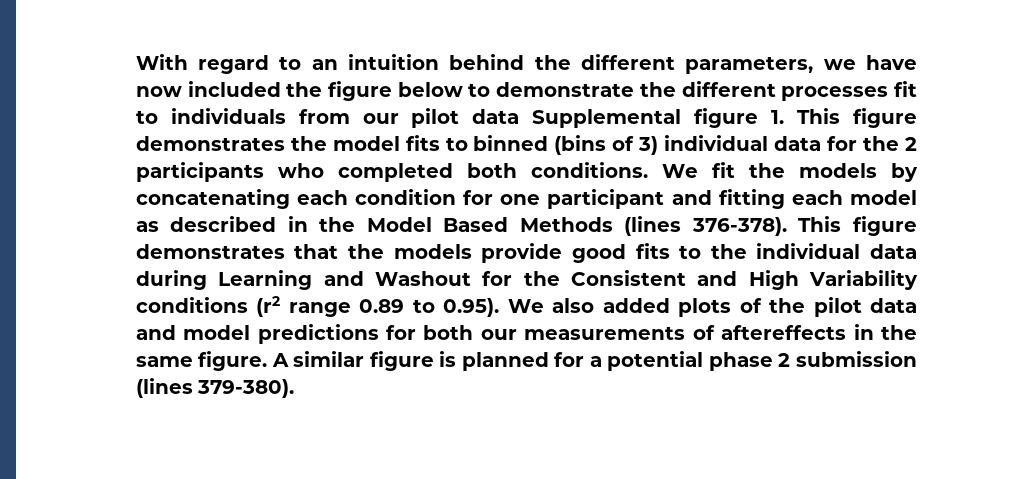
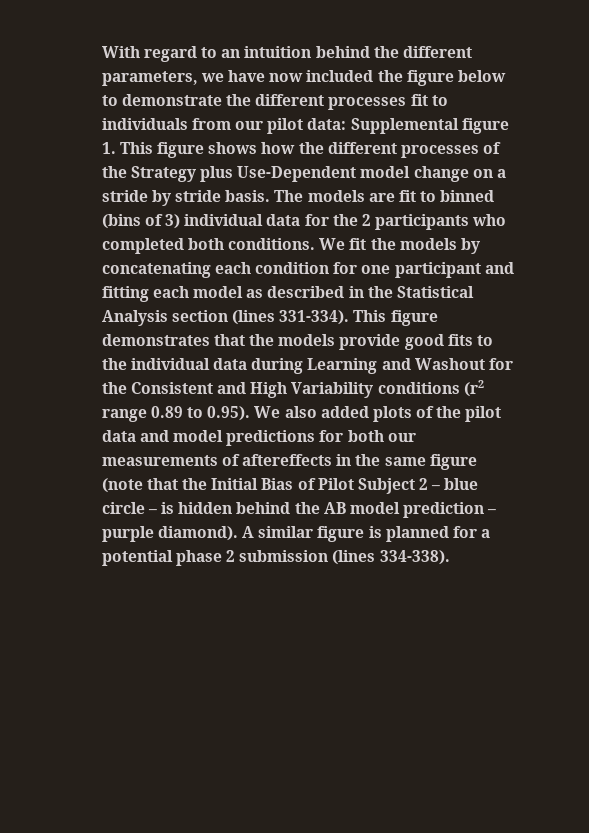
[472,109,520,124] data -> [307,118,347,130] data:
[135,135,440,151] demonstrates the model fits -> [208,142,502,158] [101,166,506,182] [101,190,416,206] shows how the different processes of the Strategy plus Use-Dependent model change on a stride by stride basis. The models are fit
[366,216,787,236] Model Based Methods (lines 376-378). -> [396,286,474,298] [101,310,350,326] Statistical Analysis section (lines 331-334).
[198,351,268,371] figure. -> [429,454,477,470] [101,478,479,494] [101,502,497,518] [101,526,238,542] figure (note that the Initial Bias of Pilot Subject 2 – blue circle – is hidden behind the AB model prediction – purple diamond).
[197,379,295,398] 379-380). -> [379,550,450,565] 334-338).

